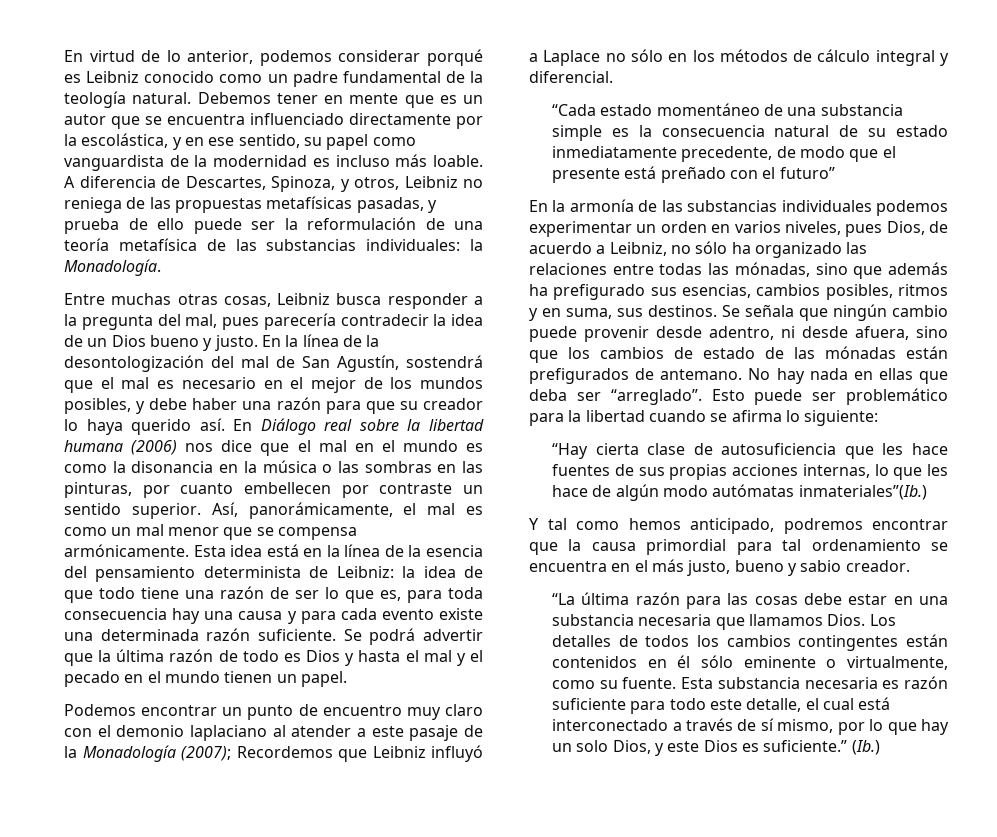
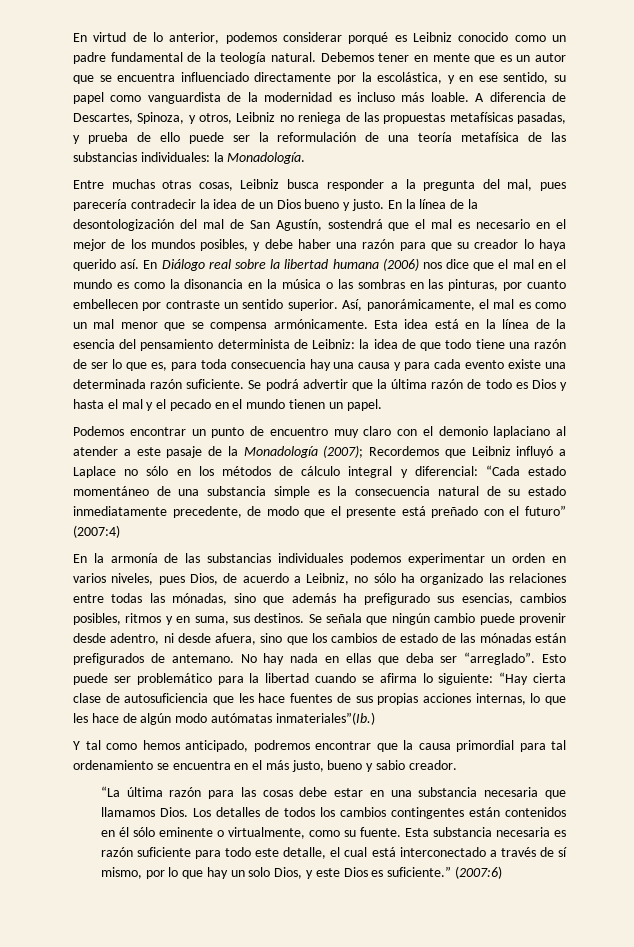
[529,71,613,83] diferencial. // -> [414,466,478,476] diferencial:
(835, 173) none -> [73,525,120,538] (2007:4)
(879, 418) // -> (494, 679) none
[851,740,880,755] (Ib.) -> [454,866,502,879] (2007:6)

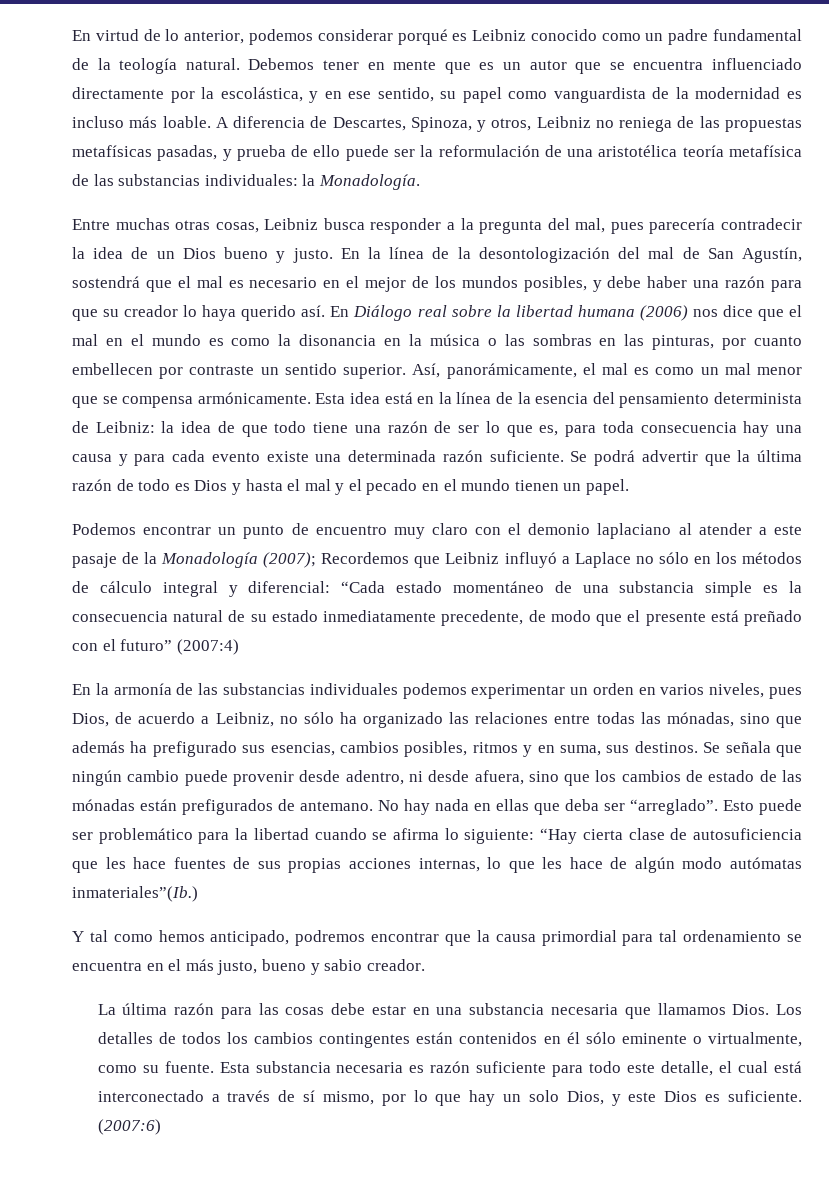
(410, 138) none -> [598,145,678,157] aristotélica
[100,786,120,797] “La -> [97,1004,116,1015] La
[387,866,452,877] suficiente.” -> [728,1090,803,1102] suficiente.

